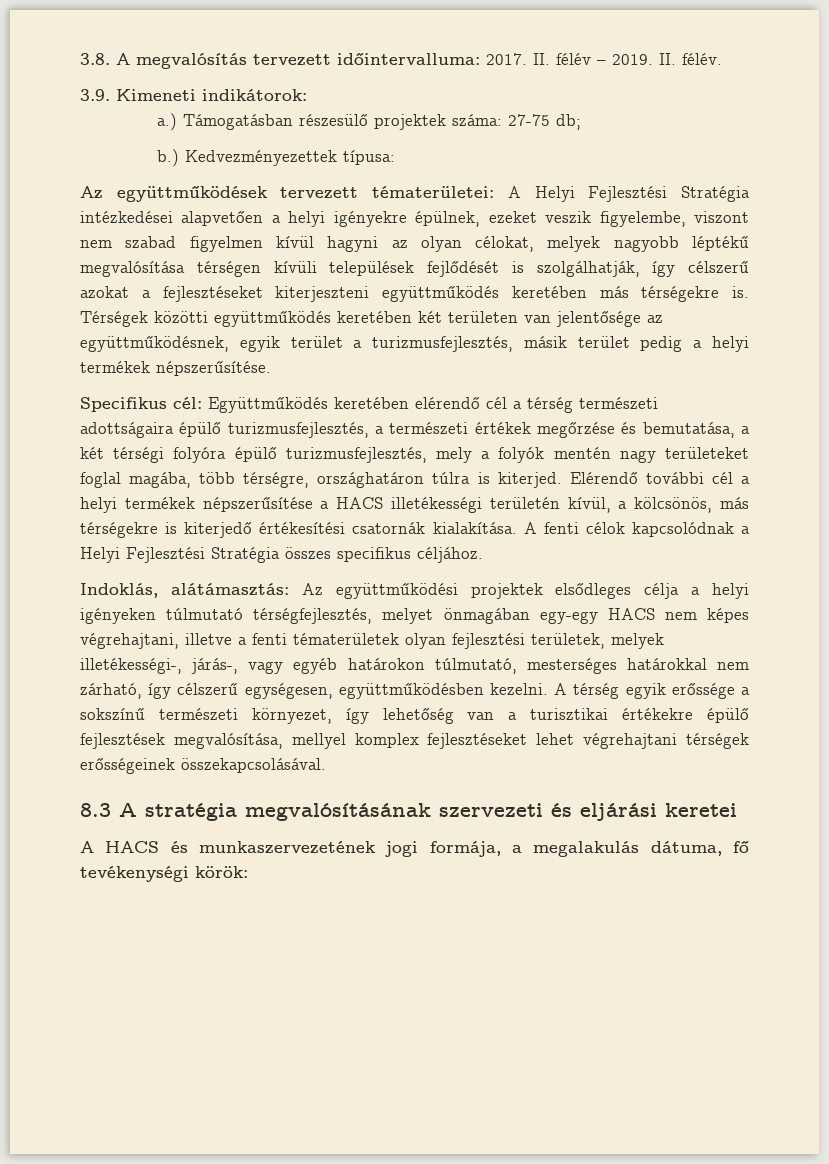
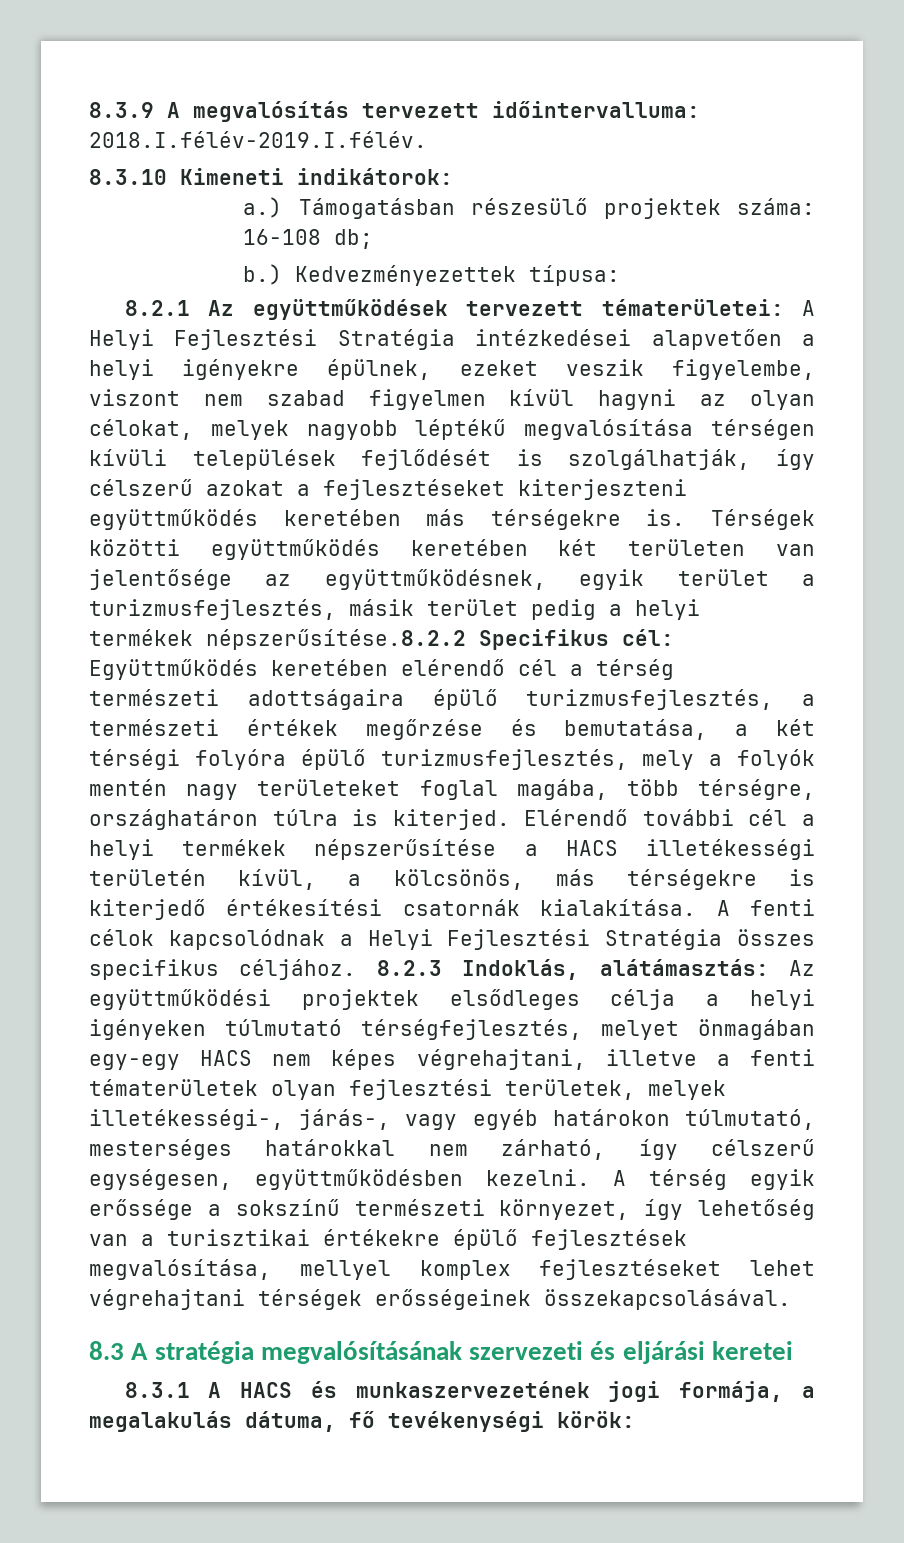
[80,53,110,65] 3.8. -> [89,102,154,118] 8.3.9
[486,53,722,65] [80,89,110,101] 2017. II. félév – 2019. II. félév. // 3.9. -> [89,131,427,148] [89,169,167,185] 2018.I.félév-2019.I.félév. // 8.3.10
[508,114,551,126] 27-75 -> [243,229,322,245] 16-108
(396, 157) none -> [124,300,190,316] 8.2.1
[156,361,271,376] népszerűsítése. // -> [206,629,466,650] népszerűsítése.8.2.2
(483, 555) // -> [376,960,442,976] 8.2.3
(737, 810) none -> [124,1382,190,1398] 8.3.1

